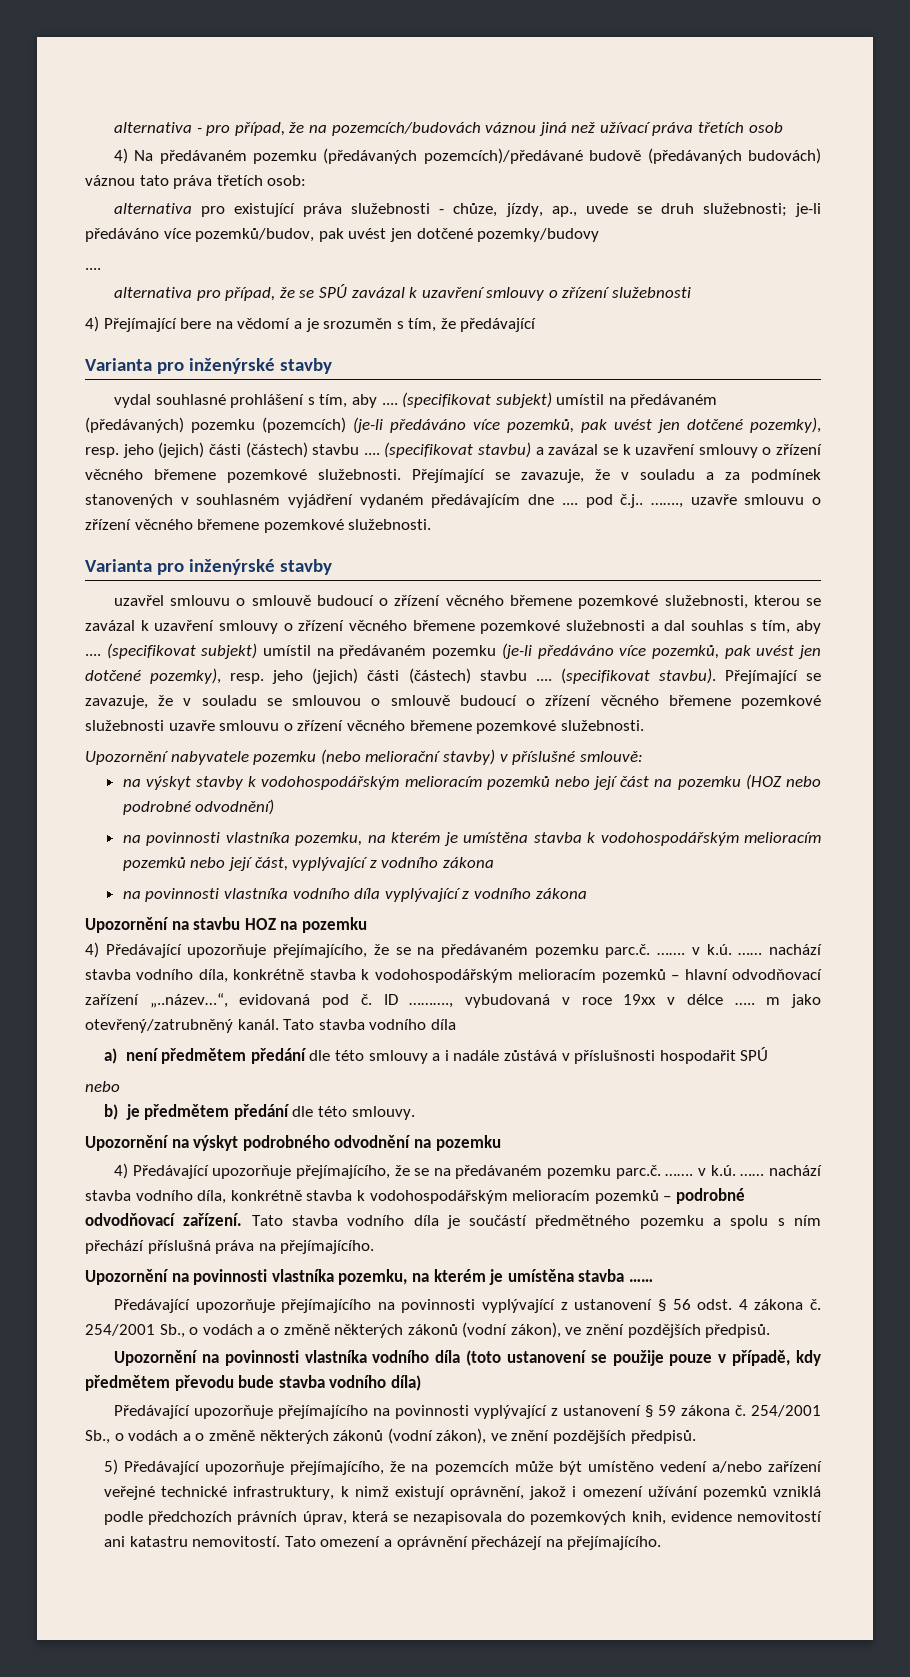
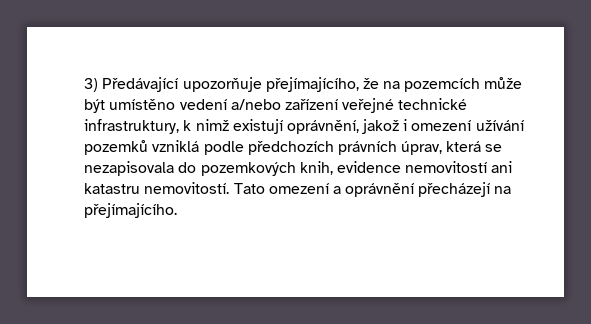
[113,122,783,136] [113,148,821,164] [85,175,307,189] [113,203,821,217] [85,228,600,242] [85,268,101,270] [113,284,692,301] [85,316,537,332] [85,358,332,374] [113,392,718,408] [85,417,821,433] [85,442,822,458] [85,469,821,483] [85,494,822,508] [85,519,432,533] [85,559,332,575] [113,595,821,609] [85,620,821,634] [85,643,822,659] [85,668,821,684] [85,695,821,709] [85,720,644,734] [85,749,643,765] [122,774,821,790] [122,799,275,815] [122,832,822,846] [122,857,494,871] [122,888,587,902] [85,917,367,933] [85,942,822,958] [85,969,823,983] [85,993,822,1008] [85,1019,456,1033] [104,1047,769,1064] [85,1081,120,1092] [104,1104,415,1120] [85,1135,501,1151] [113,1163,822,1179] [85,1188,745,1204] [85,1213,821,1229] [85,1240,375,1254] [85,1269,653,1285] [113,1299,822,1313] [85,1322,771,1338] [113,1350,821,1366] [85,1375,421,1391] [113,1405,821,1419] [85,1428,696,1444] [104,1459,119,1475] alternativa - pro případ, že na pozemcích/budovách váznou jiná než užívací práva třetích osob // 4) Na předávaném pozemku (předávaných pozemcích)/předávané budově (předávaných budovách) váznou tato práva třetích osob: // alternativa pro existující práva služebnosti - chůze, jízdy, ap., uvede se druh služebnosti; je-li předáváno více pozemků/budov, pak uvést jen dotčené pozemky/budovy // .... // alternativa pro případ, že se SPÚ zavázal k uzavření smlouvy o zřízení služebnosti // 4) Přejímající bere na vědomí a je srozuměn s tím, že předávající // Varianta pro inženýrské stavby // vydal souhlasné prohlášení s tím, aby .... (specifikovat subjekt) umístil na předávaném (předávaných) pozemku (pozemcích) (je-li předáváno více pozemků, pak uvést jen dotčené pozemky), resp. jeho (jejich) části (částech) stavbu .... (specifikovat stavbu) a zavázal se k uzavření smlouvy o zřízení věcného břemene pozemkové služebnosti. Přejímající se zavazuje, že v souladu a za podmínek stanovených v souhlasném vyjádření vydaném předávajícím dne .... pod č.j.. ……., uzavře smlouvu o zřízení věcného břemene pozemkové služebnosti. // Varianta pro inženýrské stavby // uzavřel smlouvu o smlouvě budoucí o zřízení věcného břemene pozemkové služebnosti, kterou se zavázal k uzavření smlouvy o zřízení věcného břemene pozemkové služebnosti a dal souhlas s tím, aby .... (specifikovat subjekt) umístil na předávaném pozemku (je-li předáváno více pozemků, pak uvést jen dotčené pozemky), resp. jeho (jejich) části (částech) stavbu .... (specifikovat stavbu). Přejímající se zavazuje, že v souladu se smlouvou o smlouvě budoucí o zřízení věcného břemene pozemkové služebnosti uzavře smlouvu o zřízení věcného břemene pozemkové služebnosti. // Upozornění nabyvatele pozemku (nebo meliorační stavby) v příslušné smlouvě: // na výskyt stavby k vodohospodářským melioracím pozemků nebo její část na pozemku (HOZ nebo podrobné odvodnění) // na povinnosti vlastníka pozemku, na kterém je umístěna stavba k vodohospodářským melioracím pozemků nebo její část, vyplývající z vodního zákona // na povinnosti vlastníka vodního díla vyplývající z vodního zákona // Upozornění na stavbu HOZ na pozemku // 4) Předávající upozorňuje přejímajícího, že se na předávaném pozemku parc.č. ……. v k.ú. …… nachází stavba vodního díla, konkrétně stavba k vodohospodářským melioracím pozemků – hlavní odvodňovací zařízení „..název…“, evidovaná pod č. ID ………., vybudovaná v roce 19xx v délce ….. m jako otevřený/zatrubněný kanál. Tato stavba vodního díla // a) není předmětem předání dle této smlouvy a i nadále zůstává v příslušnosti hospodařit SPÚ // nebo // b) je předmětem předání dle této smlouvy. // Upozornění na výskyt podrobného odvodnění na pozemku // 4) Předávající upozorňuje přejímajícího, že se na předávaném pozemku parc.č. ……. v k.ú. …… nachází stavba vodního díla, konkrétně stavba k vodohospodářským melioracím pozemků – podrobné odvodňovací zařízení. Tato stavba vodního díla je součástí předmětného pozemku a spolu s ním přechází příslušná práva na přejímajícího. // Upozornění na povinnosti vlastníka pozemku, na kterém je umístěna stavba …… // Předávající upozorňuje přejímajícího na povinnosti vyplývající z ustanovení § 56 odst. 4 zákona č. 254/2001 Sb., o vodách a o změně některých zákonů (vodní zákon), ve znění pozdějších předpisů. // Upozornění na povinnosti vlastníka vodního díla (toto ustanovení se použije pouze v případě, kdy předmětem převodu bude stavba vodního díla) // Předávající upozorňuje přejímajícího na povinnosti vyplývající z ustanovení § 59 zákona č. 254/2001 Sb., o vodách a o změně některých zákonů (vodní zákon), ve znění pozdějších předpisů. // 5) -> [84,78,99,92] 3)

